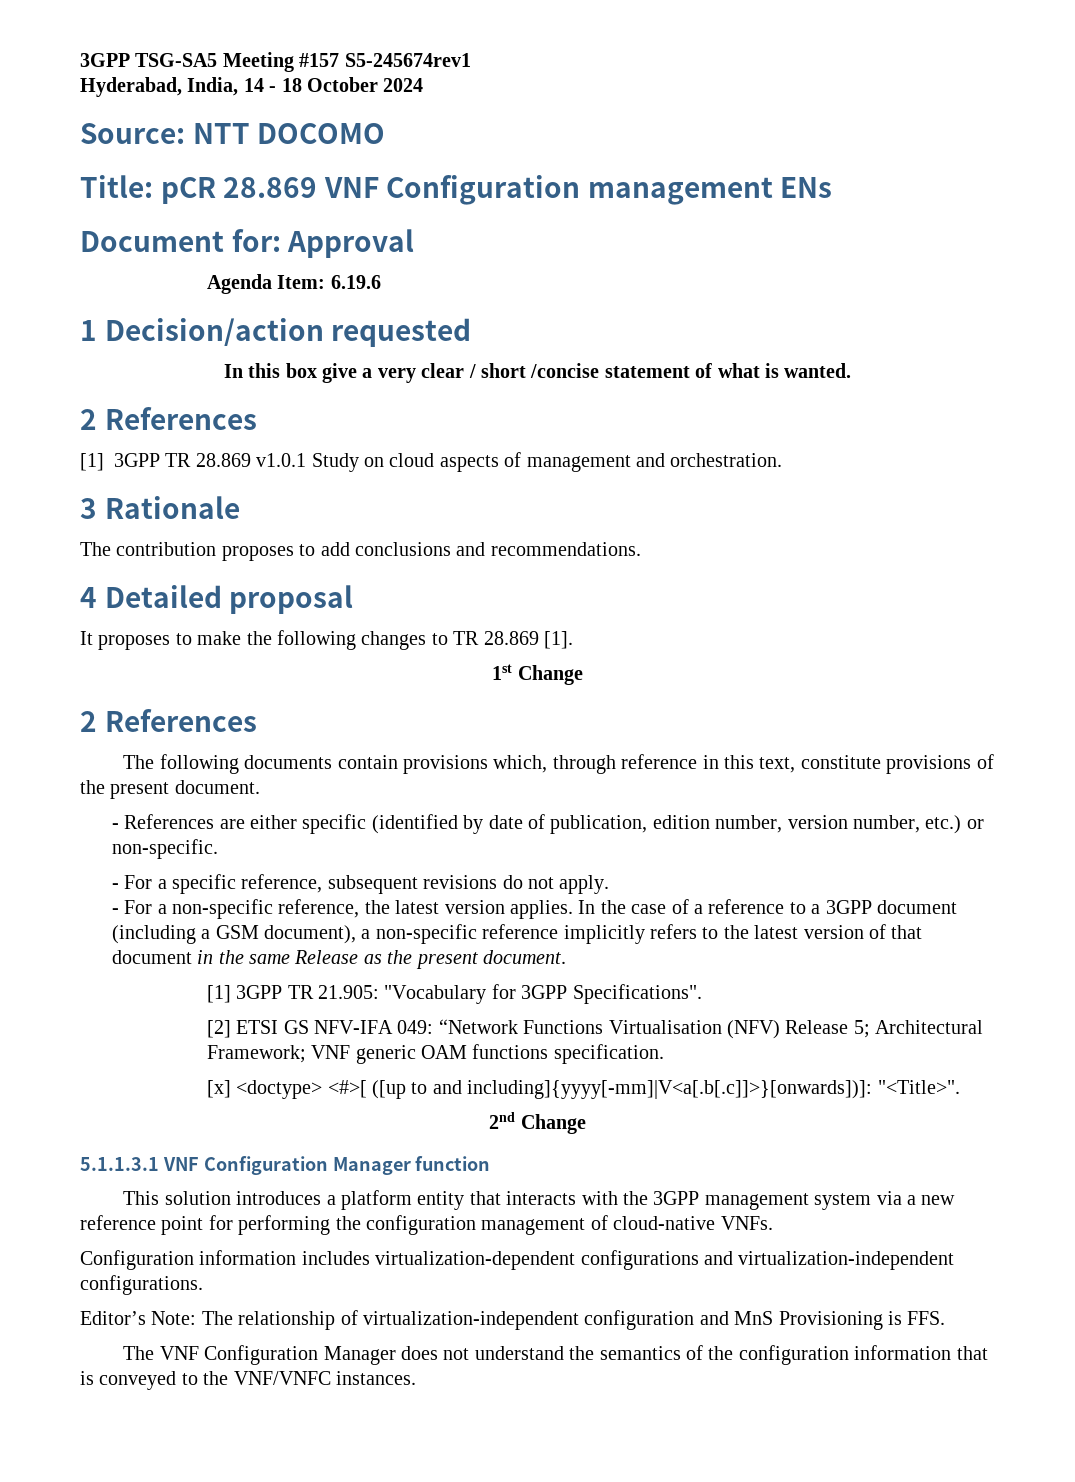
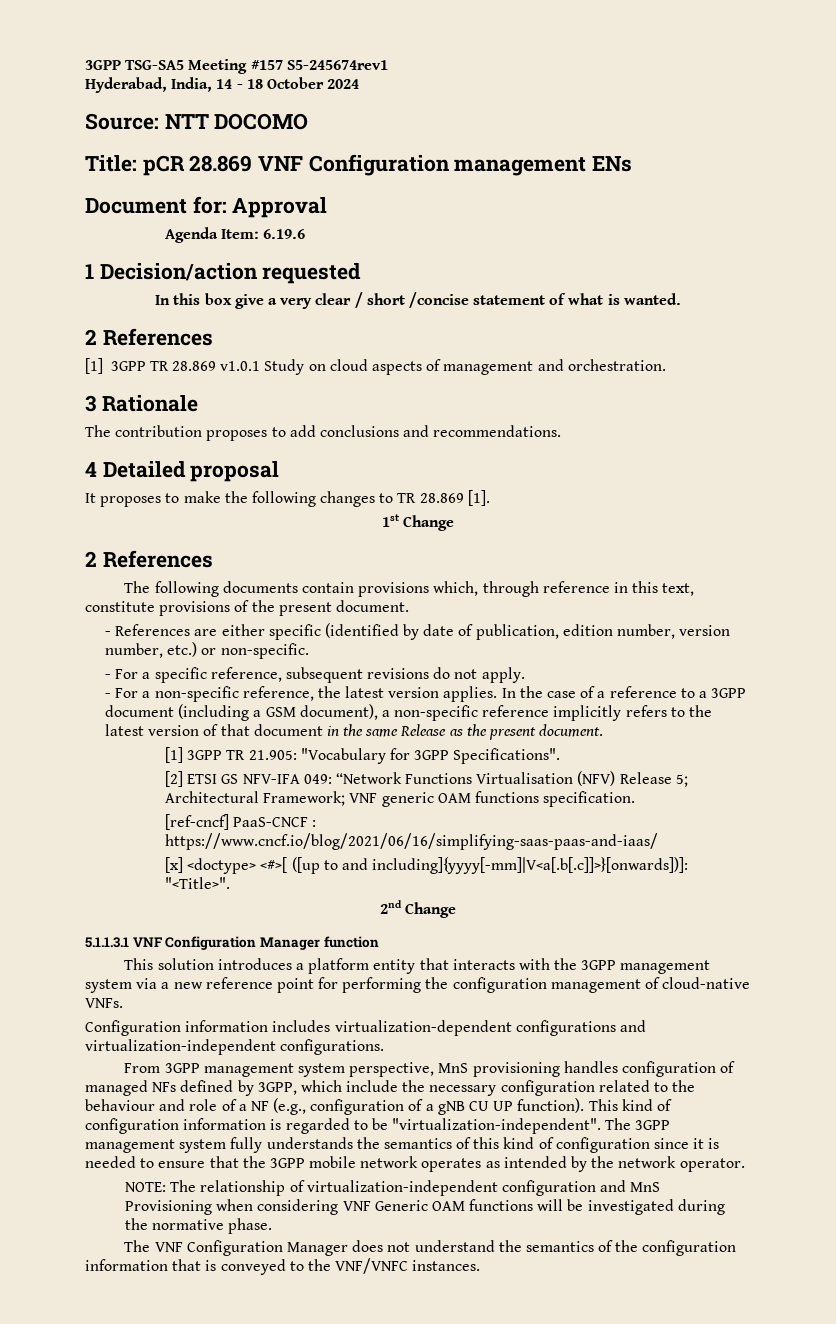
(664, 1054) none -> [164,814,317,830] [164,833,658,850] // [ref-cncf] PaaS-CNCF : https://www.cncf.io/blog/2021/06/16/simplifying-saas-paas-and-iaas/
[80,1311,197,1325] Editor’s Note: -> [124,1061,736,1077] [85,1080,696,1096] [85,1098,672,1115] [85,1118,671,1134] [85,1137,720,1153] [85,1156,745,1172] [124,1182,166,1192] From 3GPP management system perspective, MnS provisioning handles configuration of managed NFs defined by 3GPP, which include the necessary configuration related to the behaviour and role of a NF (e.g., configuration of a gNB CU UP function). This kind of configuration information is regarded to be "virtualization-independent". The 3GPP management system fully understands the semantics of this kind of configuration since it is needed to ensure that the 3GPP mobile network operates as intended by the network operator. // NOTE:
[887,1311,946,1325] is FFS. -> [216,1199,725,1215] [124,1218,273,1234] when considering VNF Generic OAM functions will be investigated during the normative phase.

